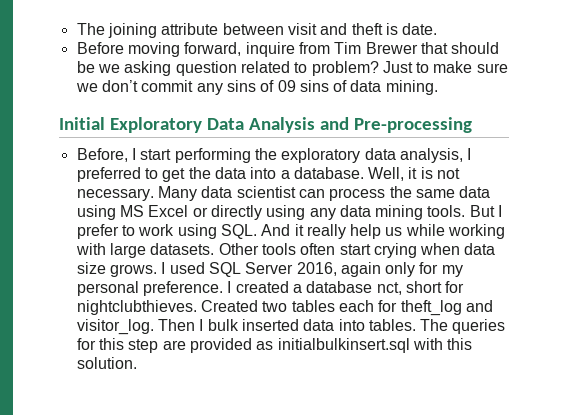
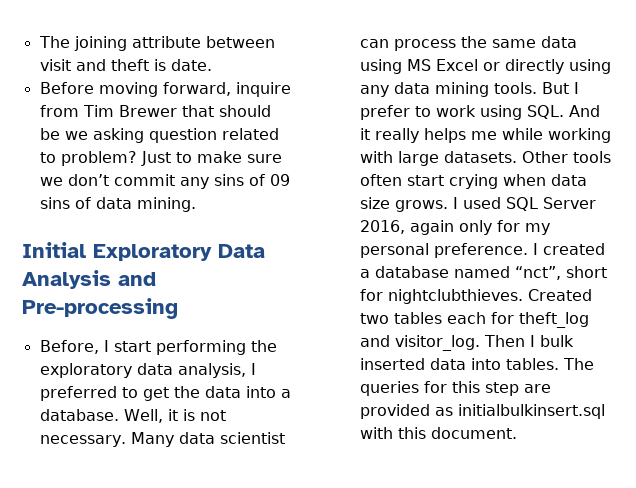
[350,224,403,239] help us -> [423,128,497,143] helps me
[376,282,402,295] nct, -> [453,266,561,280] named “nct”,
[76,357,137,369] solution. -> [430,427,517,439] document.

